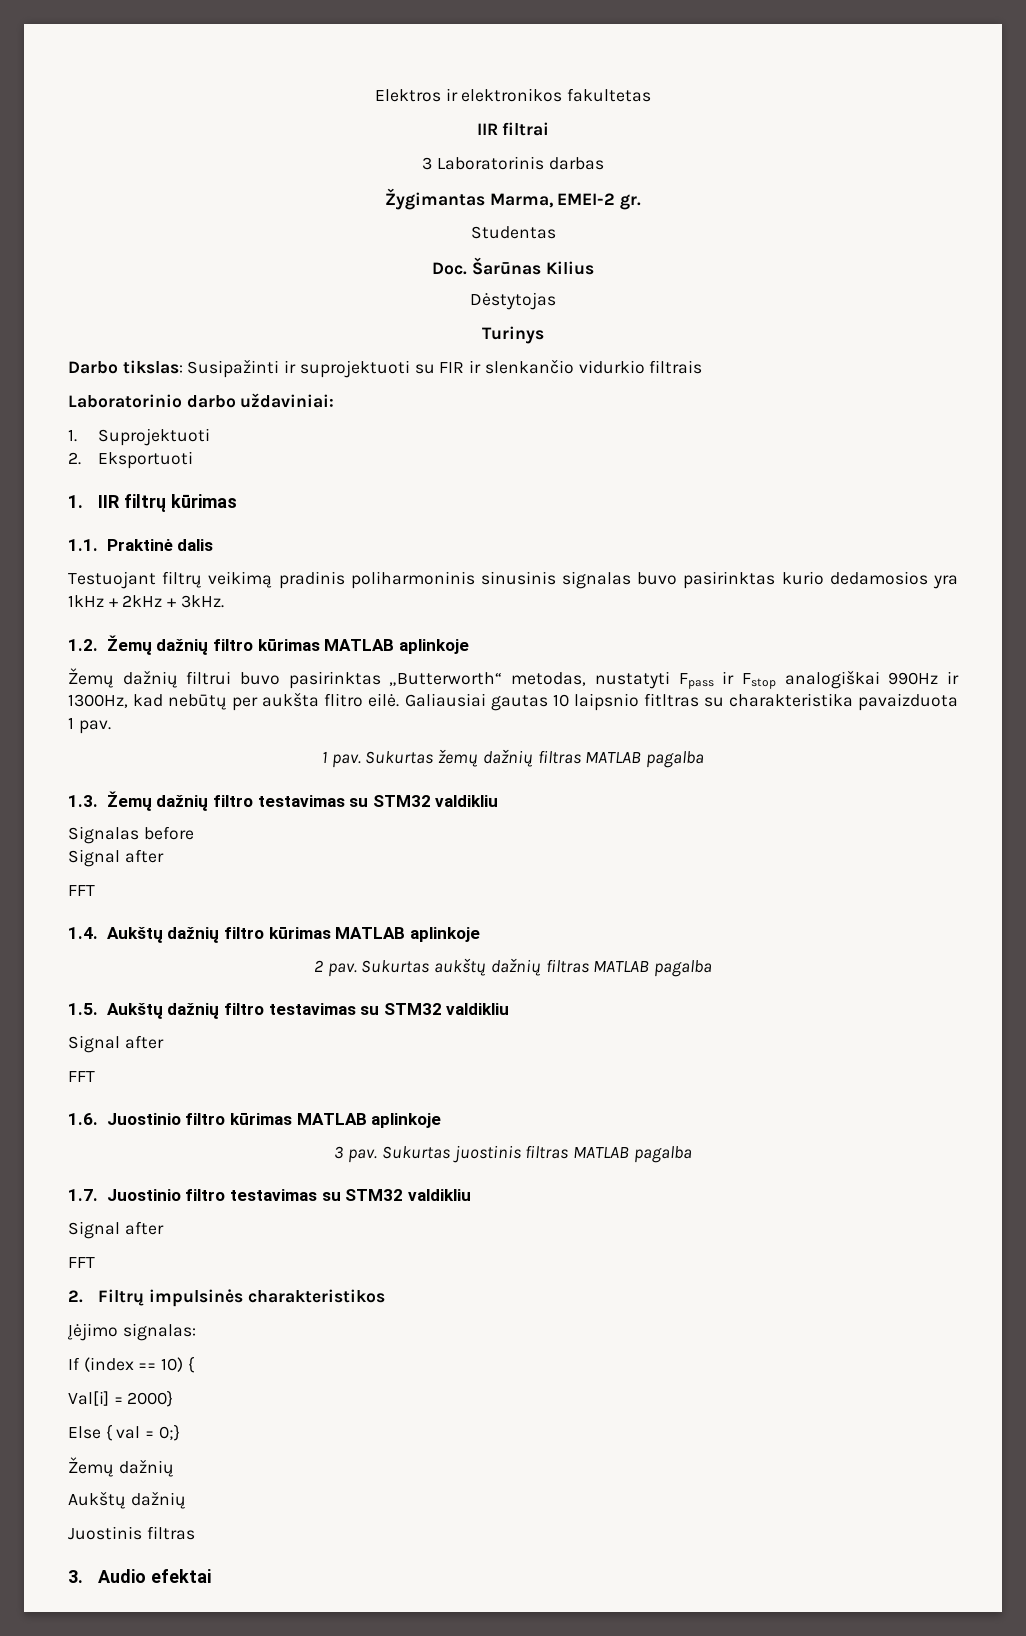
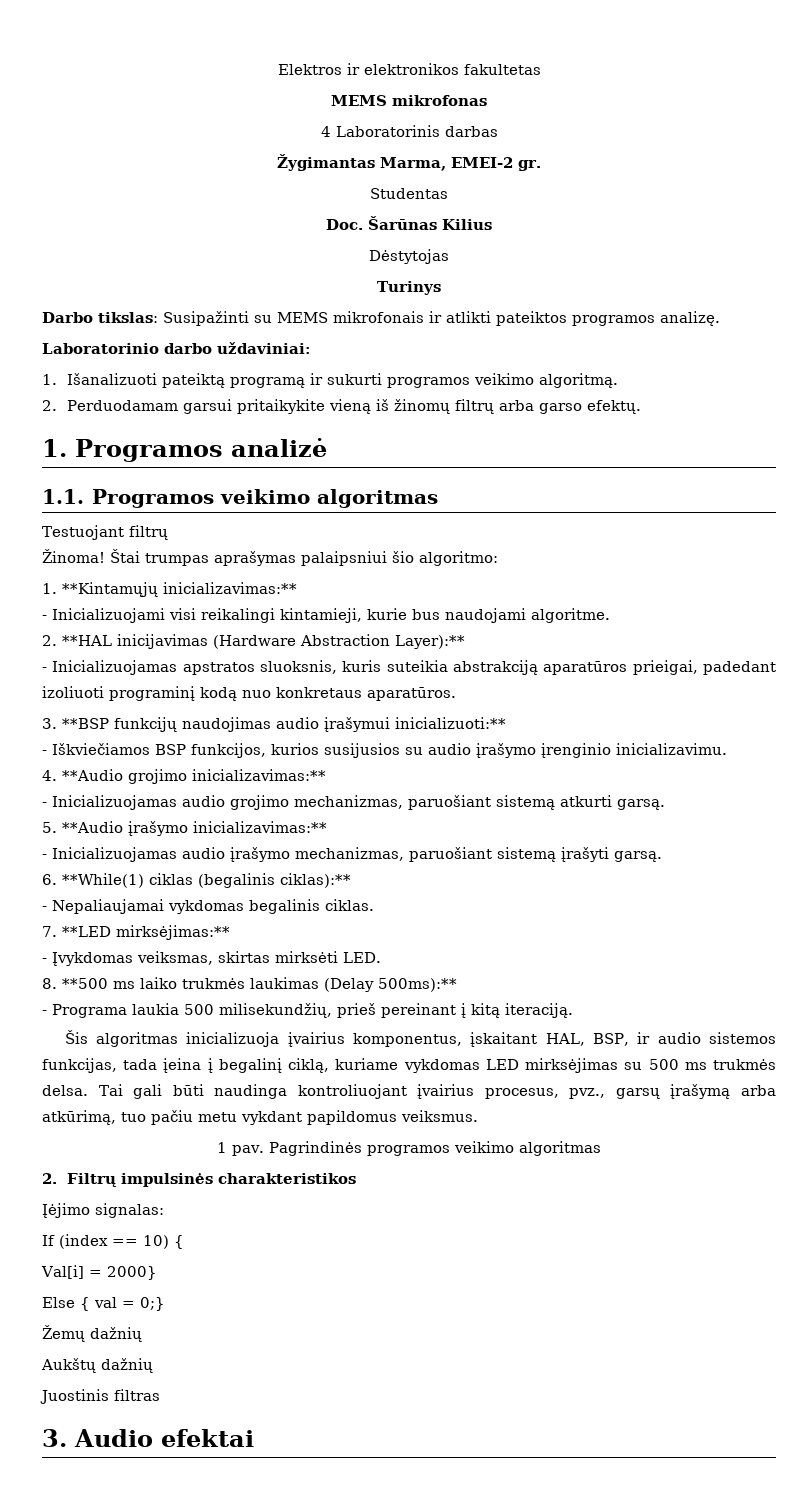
[476,122,550,136] [422,157,433,170] IIR filtrai // 3 -> [331,95,487,106] [320,126,331,137] MEMS mikrofonas // 4
[284,359,703,378] [68,393,335,408] [68,428,211,446] [68,451,194,469] [68,494,237,512] [68,539,214,551] [68,571,959,589] [68,595,224,608] [68,635,469,655] [68,668,960,689] [68,692,958,711] [68,717,111,734] [321,749,705,768] [68,791,499,811] [68,826,194,844] [68,849,164,867] [68,885,95,896] [68,926,480,943] [313,958,713,977] [68,1002,510,1019] [68,1035,164,1053] [68,1071,95,1082] [68,1113,442,1128] [334,1145,692,1163] [68,1189,471,1201] [68,1221,164,1239] [68,1257,95,1268] ir suprojektuoti su FIR ir slenkančio vidurkio filtrais // Laboratorinio darbo uždaviniai: // 1. Suprojektuoti // 2. Eksportuoti // 1. IIR filtrų kūrimas // 1.1. Praktinė dalis // Testuojant filtrų veikimą pradinis poliharmoninis sinusinis signalas buvo pasirinktas kurio dedamosios yra 1kHz + 2kHz + 3kHz. // 1.2. Žemų dažnių filtro kūrimas MATLAB aplinkoje // Žemų dažnių filtrui buvo pasirinktas „Butterworth“ metodas, nustatyti Fpass ir Fstop analogiškai 990Hz ir 1300Hz, kad nebūtų per aukšta flitro eilė. Galiausiai gautas 10 laipsnio fitltras su charakteristika pavaizduota 1 pav. // 1 pav. Sukurtas žemų dažnių filtras MATLAB pagalba // 1.3. Žemų dažnių filtro testavimas su STM32 valdikliu // Signalas before // Signal after // FFT // 1.4. Aukštų dažnių filtro kūrimas MATLAB aplinkoje // 2 pav. Sukurtas aukštų dažnių filtras MATLAB pagalba // 1.5. Aukštų dažnių filtro testavimas su STM32 valdikliu // Signal after // FFT // 1.6. Juostinio filtro kūrimas MATLAB aplinkoje // 3 pav. Sukurtas juostinis filtras MATLAB pagalba // 1.7. Juostinio filtro testavimas su STM32 valdikliu // Signal after // FFT -> [254,311,720,326] [42,342,311,354] [42,373,618,388] [42,399,641,414] [42,438,327,462] [42,489,438,508] [42,525,168,540] [42,549,498,566] [42,582,297,597] [42,608,610,623] [42,634,465,649] [42,660,776,675] [42,686,456,701] [42,717,506,732] [42,743,727,758] [42,769,326,784] [42,795,665,810] [42,821,327,836] [42,847,662,862] [42,873,351,888] [42,899,374,914] [42,925,230,940] [42,951,381,966] [42,977,457,992] [42,1003,573,1018] [64,1030,776,1047] [42,1058,777,1073] [42,1084,776,1099] [42,1110,478,1125] [217,1141,601,1156] su MEMS mikrofonais ir atlikti pateiktos programos analizę. // Laboratorinio darbo uždaviniai: // 1. Išanalizuoti pateiktą programą ir sukurti programos veikimo algoritmą. // 2. Perduodamam garsui pritaikykite vieną iš žinomų filtrų arba garso efektų. // 1. Programos analizė // 1.1. Programos veikimo algoritmas // Testuojant filtrų // Žinoma! Štai trumpas aprašymas palaipsniui šio algoritmo: // 1. **Kintamųjų inicializavimas:** // - Inicializuojami visi reikalingi kintamieji, kurie bus naudojami algoritme. // 2. **HAL inicijavimas (Hardware Abstraction Layer):** // - Inicializuojamas apstratos sluoksnis, kuris suteikia abstrakciją aparatūros prieigai, padedant izoliuoti programinį kodą nuo konkretaus aparatūros. // 3. **BSP funkcijų naudojimas audio įrašymui inicializuoti:** // - Iškviečiamos BSP funkcijos, kurios susijusios su audio įrašymo įrenginio inicializavimu. // 4. **Audio grojimo inicializavimas:** // - Inicializuojamas audio grojimo mechanizmas, paruošiant sistemą atkurti garsą. // 5. **Audio įrašymo inicializavimas:** // - Inicializuojamas audio įrašymo mechanizmas, paruošiant sistemą įrašyti garsą. // 6. **While(1) ciklas (begalinis ciklas):** // - Nepaliaujamai vykdomas begalinis ciklas. // 7. **LED mirksėjimas:** // - Įvykdomas veiksmas, skirtas mirksėti LED. // 8. **500 ms laiko trukmės laukimas (Delay 500ms):** // - Programa laukia 500 milisekundžių, prieš pereinant į kitą iteraciją. // Šis algoritmas inicializuoja įvairius komponentus, įskaitant HAL, BSP, ir audio sistemos funkcijas, tada įeina į begalinį ciklą, kuriame vykdomas LED mirksėjimas su 500 ms trukmės delsa. Tai gali būti naudinga kontroliuojant įvairius procesus, pvz., garsų įrašymą arba atkūrimą, tuo pačiu metu vykdant papildomus veiksmus. // 1 pav. Pagrindinės programos veikimo algoritmas

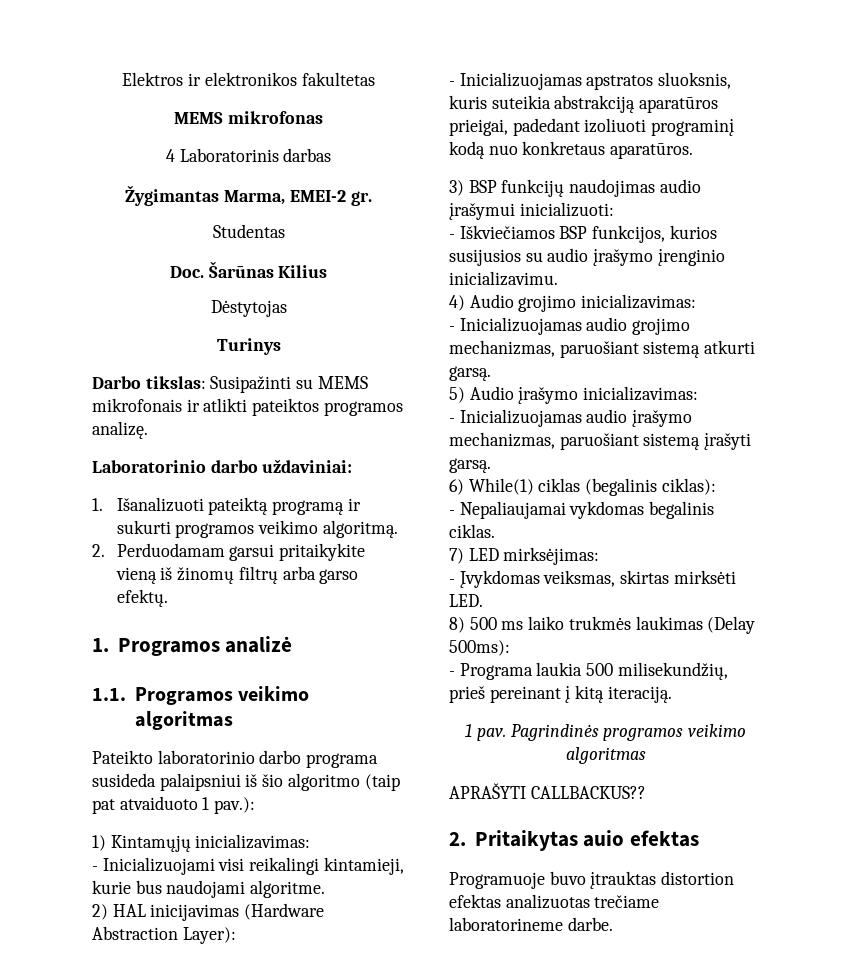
[42,525,168,540] [42,549,498,566] [42,582,297,597] Testuojant filtrų // Žinoma! Štai trumpas aprašymas palaipsniui šio algoritmo: // 1. **Kintamųjų inicializavimas:** -> [92,750,379,768] [92,773,400,791] [92,796,256,814] [92,834,311,852] Pateikto laboratorinio darbo programa susideda palaipsniui iš šio algoritmo (taip pat atvaiduoto 1 pav.): // 1) Kintamųjų inicializavimas:
[42,635,112,646] 2. **HAL -> [92,904,146,920] 2) HAL
[395,635,465,649] Layer):** -> [182,927,236,944] Layer):
[42,718,109,729] 3. **BSP -> [449,180,497,196] 3) BSP
[395,717,506,729] inicializuoti:** -> [519,202,614,217] inicializuoti:
[42,769,326,784] 4. **Audio grojimo inicializavimas:** -> [449,294,697,312] 4) Audio grojimo inicializavimas:
[42,821,327,836] 5. **Audio įrašymo inicializavimas:** -> [449,386,699,404] 5) Audio įrašymo inicializavimas:
[42,873,144,888] 6. **While(1) -> [449,478,534,495] 6) While(1)
[280,873,351,888] ciklas):** -> [661,478,716,495] ciklas):
[42,925,230,940] 7. **LED mirksėjimas:** -> [449,547,600,565] 7) LED mirksėjimas:
[42,978,108,989] 8. **500 -> [449,617,497,633] 8) 500
[378,978,457,992] 500ms):** -> [449,640,510,656] 500ms):
[64,1030,776,1047] [42,1058,777,1073] [42,1084,776,1099] [42,1110,478,1125] // Šis algoritmas inicializuoja įvairius komponentus, įskaitant HAL, BSP, ir audio sistemos funkcijas, tada įeina į begalinį ciklą, kuriame vykdomas LED mirksėjimas su 500 ms trukmės delsa. Tai gali būti naudinga kontroliuojant įvairius procesus, pvz., garsų įrašymą arba atkūrimą, tuo pačiu metu vykdant papildomus veiksmus. -> (672, 694) none
[42,1173,356,1187] [42,1203,164,1218] [42,1234,184,1249] [41,1265,157,1280] [42,1297,165,1311] [42,1325,142,1342] [41,1358,153,1373] [40,1389,160,1404] [42,1429,254,1447] 2. Filtrų impulsinės charakteristikos // Įėjimo signalas: // If (index == 10) { // Val[i] = 2000} // Else { val = 0;} // Žemų dažnių // Aukštų dažnių // Juostinis filtras // 3. Audio efektai -> [449,783,646,799] [449,830,700,851] [449,871,735,889] [449,894,660,909] [449,917,613,931] APRAŠYTI CALLBACKUS?? // 2. Pritaikytas auio efektas // Programuoje buvo įtrauktas distortion efektas analizuotas trečiame laboratorineme darbe.

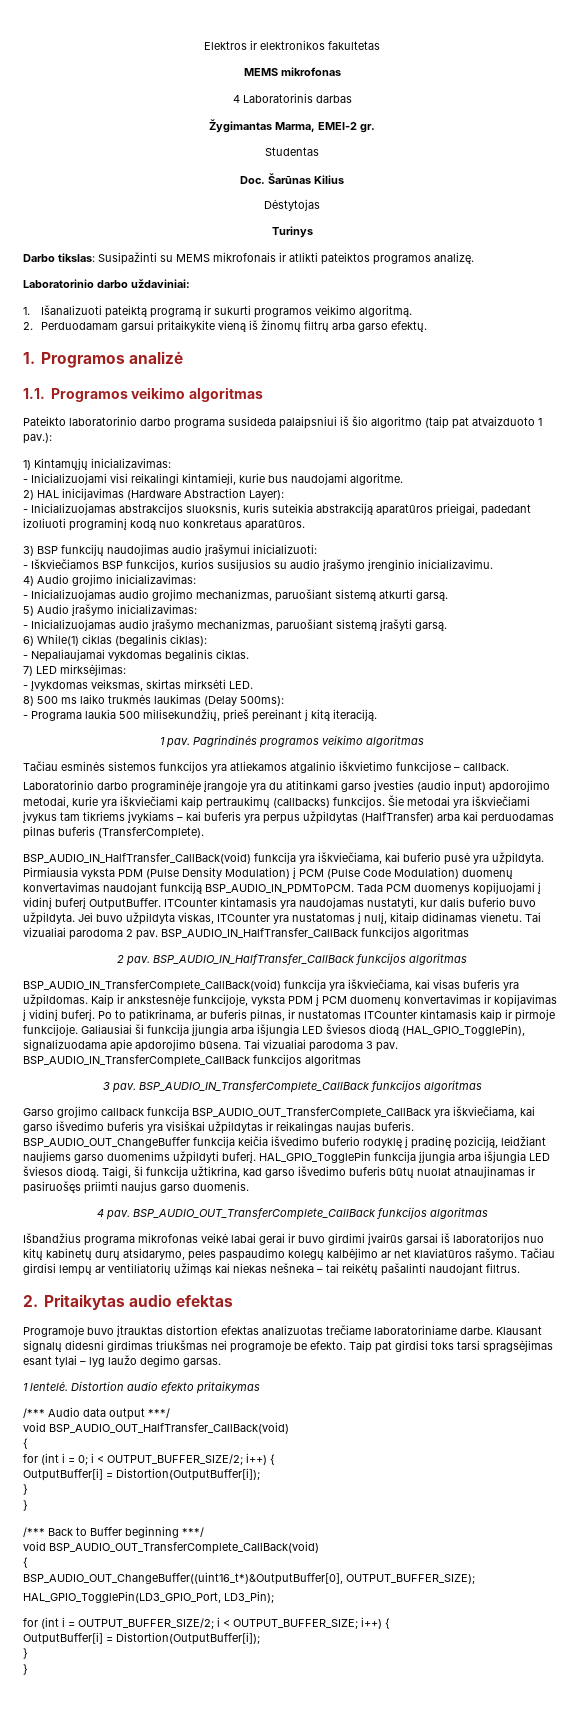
[119,796,198,810] atvaiduoto -> [472,416,535,426] atvaizduoto
[586,75,654,90] apstratos -> [119,503,183,515] abstrakcijos
[449,783,646,799] APRAŠYTI CALLBACKUS?? -> [23,761,509,773] [23,780,550,793] [23,795,530,809] [22,811,554,824] [23,826,204,839] [23,852,544,865] [23,867,513,879] [23,882,541,895] [23,897,536,910] [23,912,541,925] [23,927,469,940] [117,953,467,966] [23,979,519,992] [23,994,557,1007] [22,1009,555,1022] [23,1024,525,1036] [23,1039,398,1052] [23,1054,361,1067] [102,1080,482,1093] [23,1106,535,1119] [23,1121,414,1134] [23,1136,546,1149] [23,1151,550,1164] [23,1166,535,1178] [23,1181,249,1194] [96,1207,488,1220] [23,1233,544,1246] [23,1248,555,1261] [23,1263,520,1276] Tačiau esminės sistemos funkcijos yra atliekamos atgalinio iškvietimo funkcijose – callback. // Laboratorinio darbo programinėje įrangoje yra du atitinkami garso įvesties (audio input) apdorojimo metodai, kurie yra iškviečiami kaip pertraukimų (callbacks) funkcijos. Šie metodai yra iškviečiami įvykus tam tikriems įvykiams – kai buferis yra perpus užpildytas (HalfTransfer) arba kai perduodamas pilnas buferis (TransferComplete). // BSP_AUDIO_IN_HalfTransfer_CallBack(void) funkcija yra iškviečiama, kai buferio pusė yra užpildyta. Pirmiausia vyksta PDM (Pulse Density Modulation) į PCM (Pulse Code Modulation) duomenų konvertavimas naudojant funkciją BSP_AUDIO_IN_PDMToPCM. Tada PCM duomenys kopijuojami į vidinį buferį OutputBuffer. ITCounter kintamasis yra naudojamas nustatyti, kur dalis buferio buvo užpildyta. Jei buvo užpildyta viskas, ITCounter yra nustatomas į nulį, kitaip didinamas vienetu. Tai vizualiai parodoma 2 pav. BSP_AUDIO_IN_HalfTransfer_CallBack funkcijos algoritmas // 2 pav. BSP_AUDIO_IN_HalfTransfer_CallBack funkcijos algoritmas // BSP_AUDIO_IN_TransferComplete_CallBack(void) funkcija yra iškviečiama, kai visas buferis yra užpildomas. Kaip ir ankstesnėje funkcijoje, vyksta PDM į PCM duomenų konvertavimas ir kopijavimas į vidinį buferį. Po to patikrinama, ar buferis pilnas, ir nustatomas ITCounter kintamasis kaip ir pirmoje funkcijoje. Galiausiai ši funkcija įjungia arba išjungia LED šviesos diodą (HAL_GPIO_TogglePin), signalizuodama apie apdorojimo būsena. Tai vizualiai parodoma 3 pav. BSP_AUDIO_IN_TransferComplete_CallBack funkcijos algoritmas // 3 pav. BSP_AUDIO_IN_TransferComplete_CallBack funkcijos algoritmas // Garso grojimo callback funkcija BSP_AUDIO_OUT_TransferComplete_CallBack yra iškviečiama, kai garso išvedimo buferis yra visiškai užpildytas ir reikalingas naujas buferis. BSP_AUDIO_OUT_ChangeBuffer funkcija keičia išvedimo buferio rodyklę į pradinę poziciją, leidžiant naujiems garso duomenims užpildyti buferį. HAL_GPIO_TogglePin funkcija įjungia arba išjungia LED šviesos diodą. Taigi, ši funkcija užtikrina, kad garso išvedimo buferis būtų nuolat atnaujinamas ir pasiruošęs priimti naujus garso duomenis. // 4 pav. BSP_AUDIO_OUT_TransferComplete_CallBack funkcijos algoritmas // Išbandžius programa mikrofonas veikė labai gerai ir buvo girdimi įvairūs garsai iš laboratorijos nuo kitų kabinetų durų atsidarymo, peles paspaudimo kolegų kalbėjimo ar net klaviatūros rašymo. Tačiau girdisi lempų ar ventiliatorių užimąs kai niekas nešneka – tai reikėtų pašalinti naudojant filtrus.
[583,830,625,847] auio -> [128,1294,172,1307] audio
[449,872,545,889] Programuoje -> [23,1325,84,1337] Programoje
[449,917,613,931] laboratorineme darbe. -> [374,1325,542,1335] [23,1340,553,1353] [23,1355,221,1367] [23,1381,260,1394] [23,1407,170,1420] [23,1422,289,1434] [23,1438,28,1449] [23,1453,275,1465] [23,1468,260,1481] [23,1484,28,1495] [23,1500,28,1511] [23,1526,204,1538] [23,1541,319,1554] [23,1557,28,1568] [23,1572,475,1585] [23,1591,274,1603] [23,1617,390,1629] [23,1632,260,1645] [23,1648,28,1659] [23,1664,28,1675] laboratoriniame darbe. Klausant signalų didesni girdimas triukšmas nei programoje be efekto. Taip pat girdisi toks tarsi spragsėjimas esant tylai – lyg laužo degimo garsas. // 1 lentelė. Distortion audio efekto pritaikymas // /*** Audio data output ***/ // void BSP_AUDIO_OUT_HalfTransfer_CallBack(void) // { // for (int i = 0; i < OUTPUT_BUFFER_SIZE/2; i++) { // OutputBuffer[i] = Distortion(OutputBuffer[i]); // } // } // /*** Back to Buffer beginning ***/ // void BSP_AUDIO_OUT_TransferComplete_CallBack(void) // { // BSP_AUDIO_OUT_ChangeBuffer((uint16_t*)&OutputBuffer[0], OUTPUT_BUFFER_SIZE); // HAL_GPIO_TogglePin(LD3_GPIO_Port, LD3_Pin); // for (int i = OUTPUT_BUFFER_SIZE/2; i < OUTPUT_BUFFER_SIZE; i++) { // OutputBuffer[i] = Distortion(OutputBuffer[i]); // } // }

